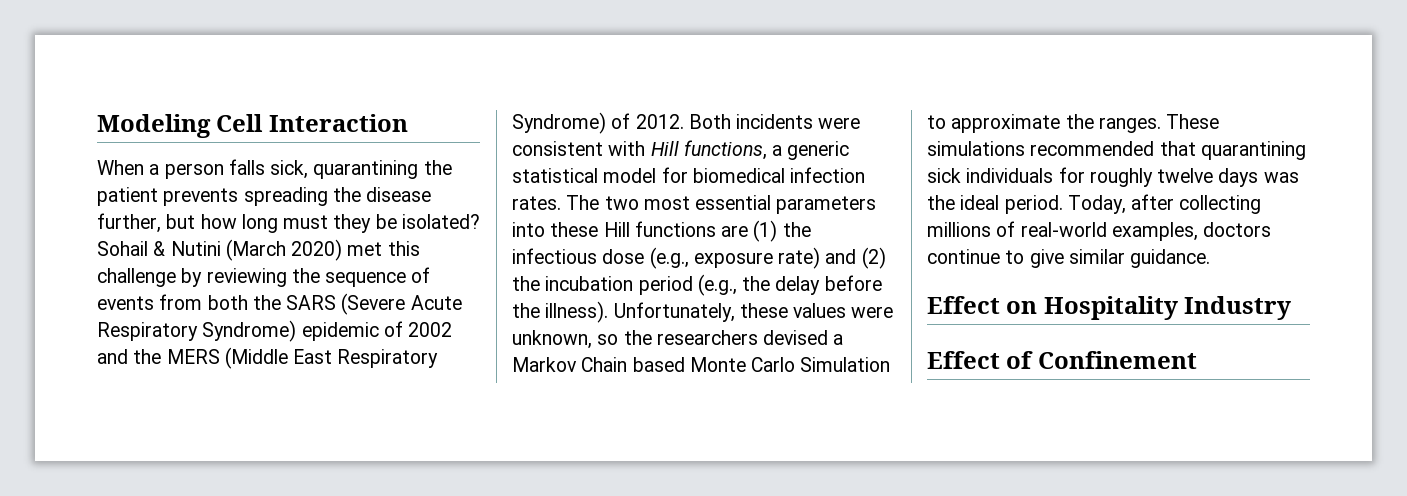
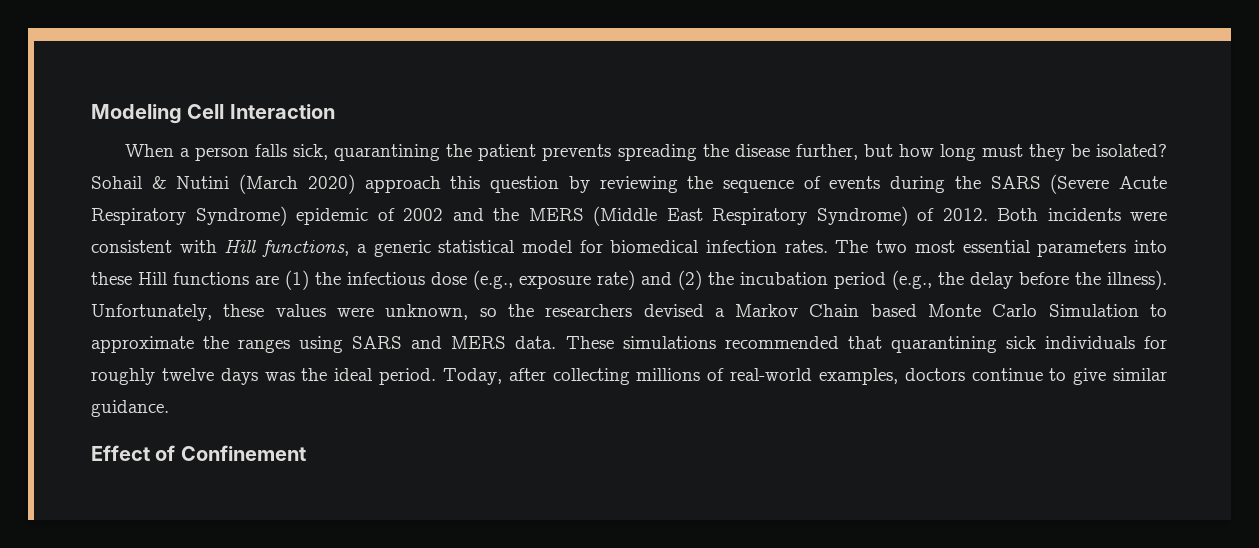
[347,241,420,256] [97,268,176,287] met this challenge -> [364,176,560,193] approach this question
[159,294,248,310] from both -> [890,176,946,193] during
[1098,117,1161,133] ranges. -> [238,336,557,353] ranges using SARS and MERS data.
[927,296,1292,320] // Effect on Hospitality Industry -> (169, 408) none

